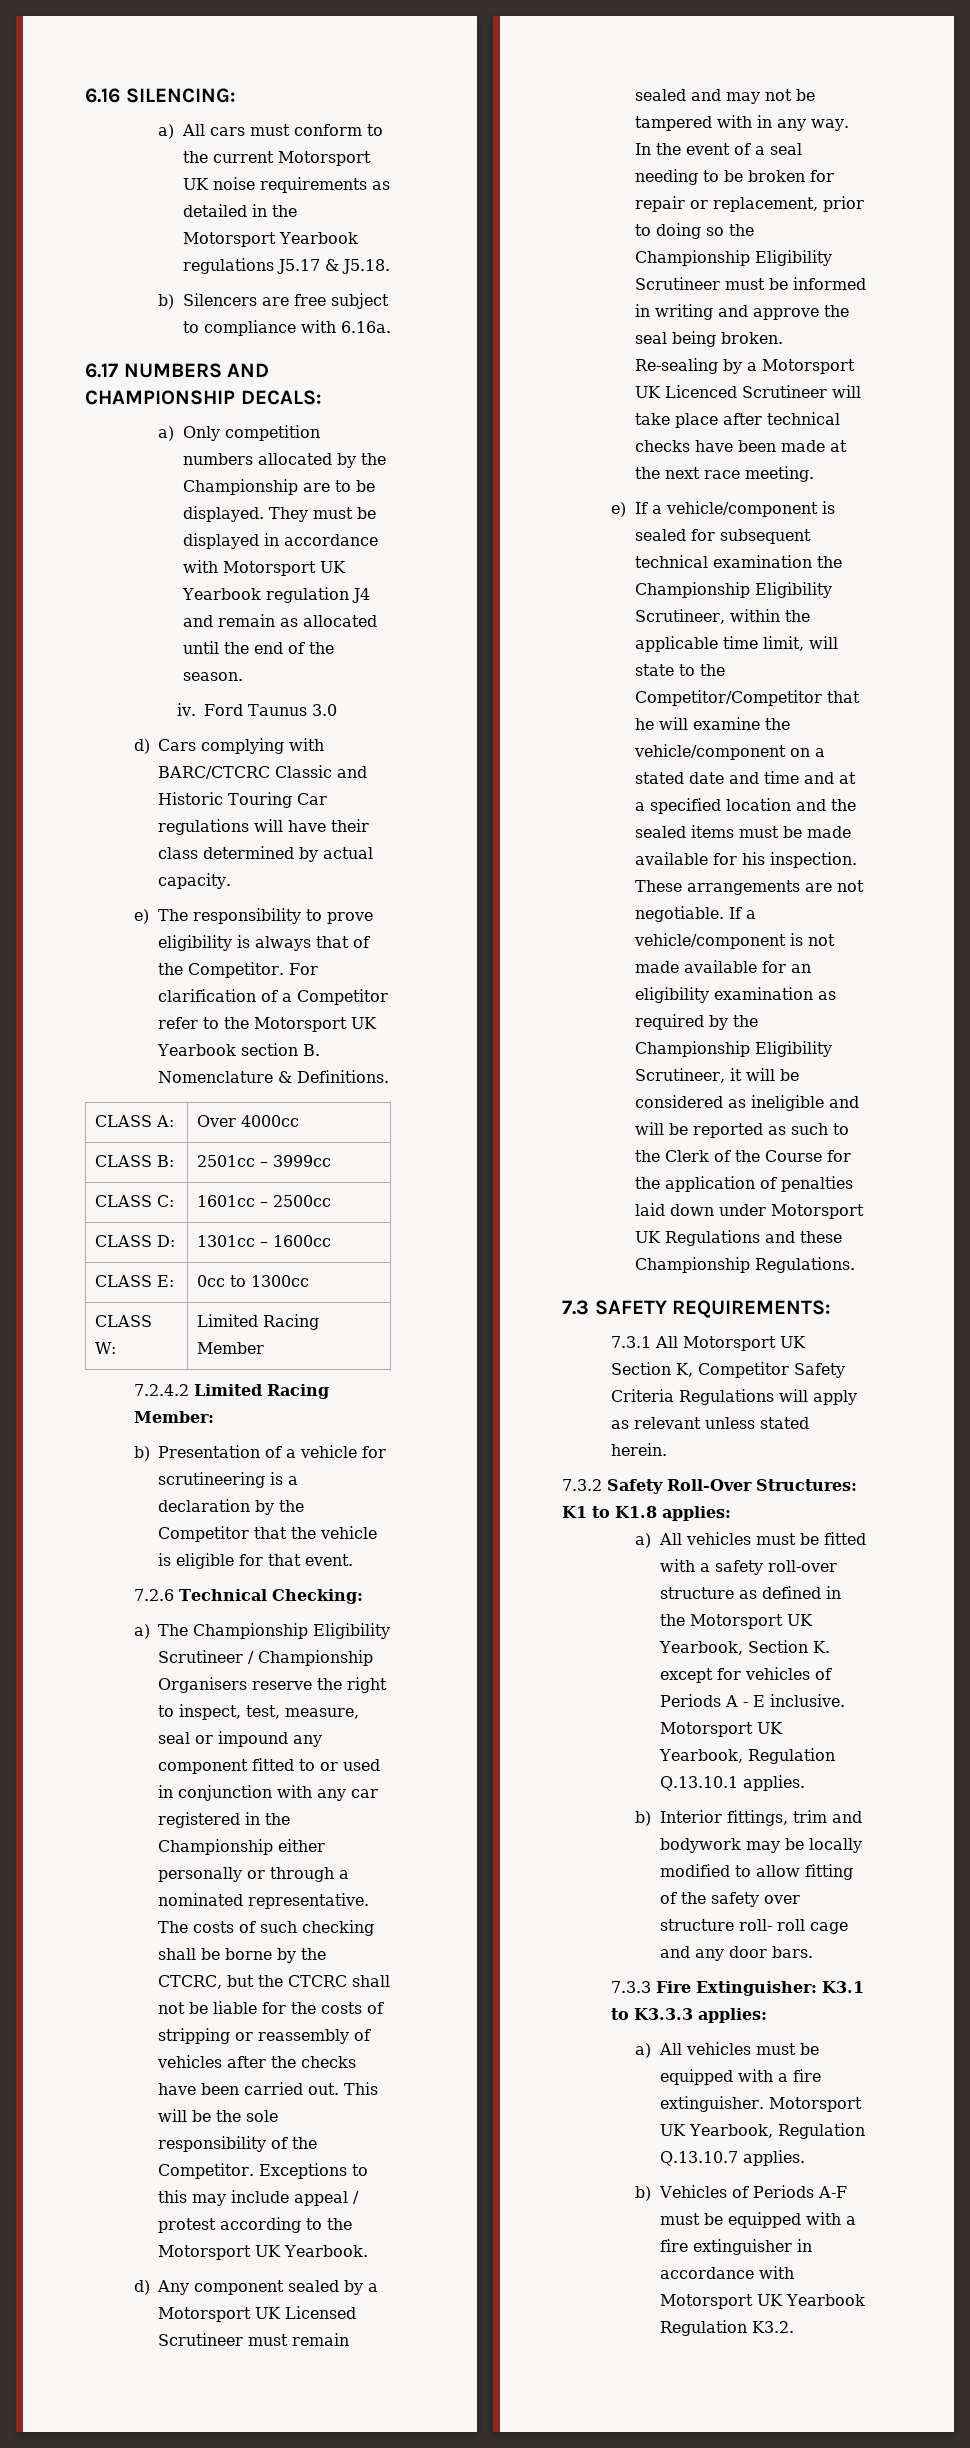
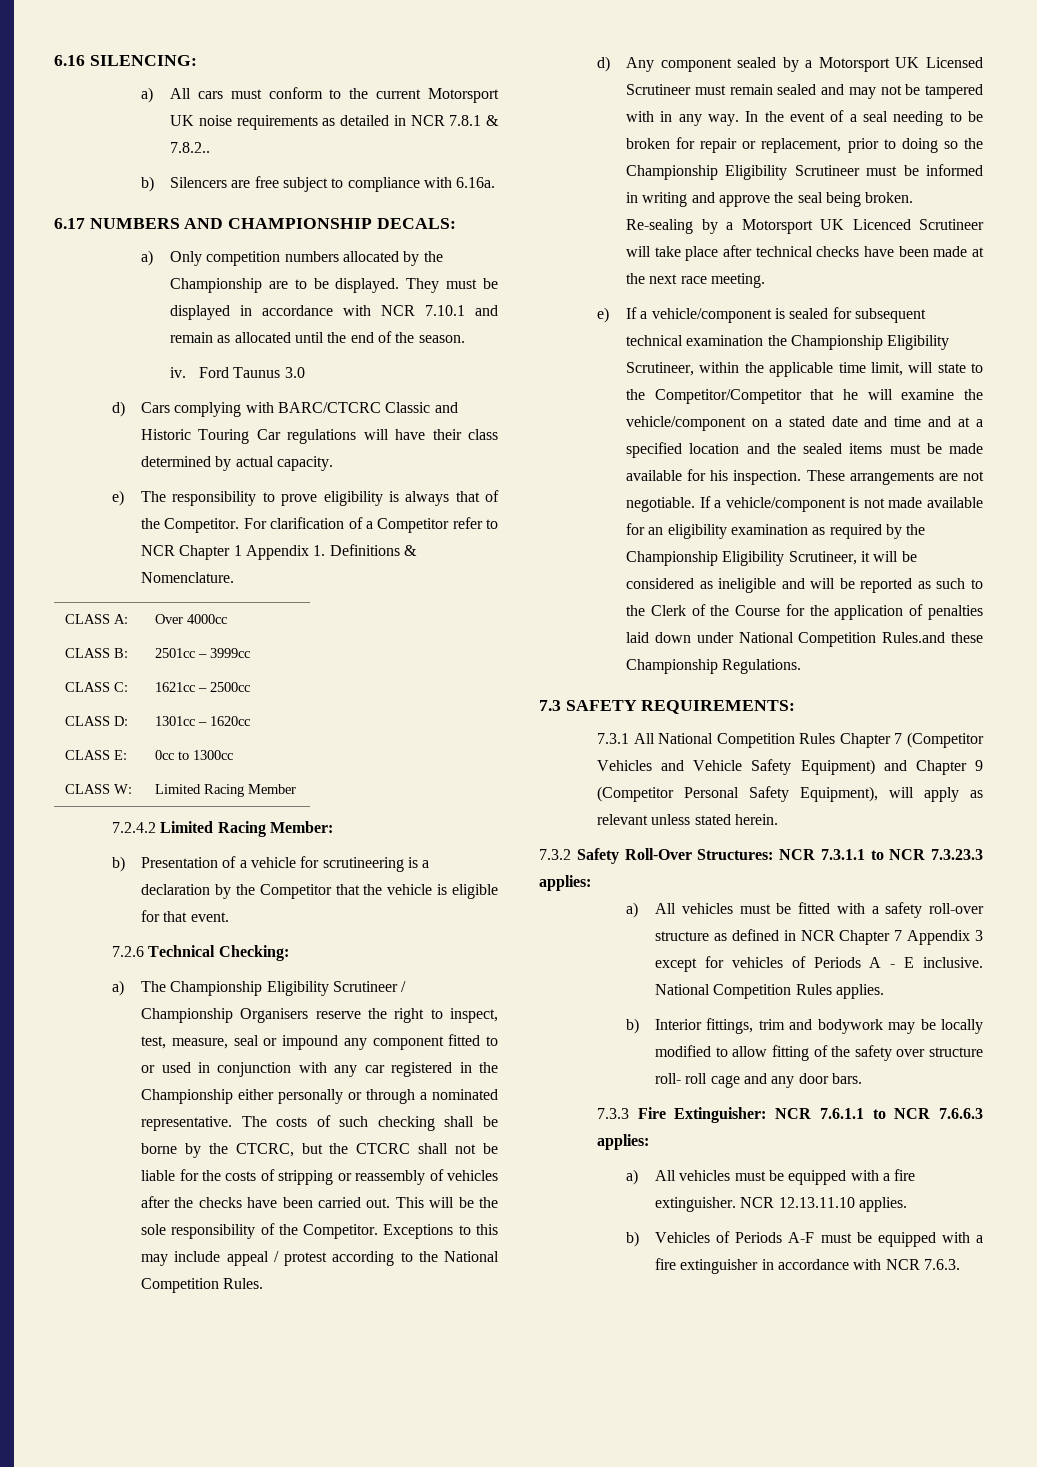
[271,205,297,217] [182,232,358,247] [182,258,390,274] the Motorsport Yearbook regulations J5.17 & J5.18. -> [410,115,499,126] [170,142,211,153] NCR 7.8.1 & 7.8.2..
[222,561,346,576] [181,587,370,603] Motorsport UK Yearbook regulation J4 -> [381,305,466,316] NCR 7.10.1
[224,1017,378,1032] [157,1043,321,1056] [158,1070,390,1083] the Motorsport UK Yearbook section B. Nomenclature & Definitions. -> [141,544,417,560] [141,572,235,583] NCR Chapter 1 Appendix 1. Definitions & Nomenclature.
[197,1195,256,1207] 1601cc -> [154,682,195,692] 1621cc
[273,1235,332,1247] 1600cc -> [209,716,250,726] 1620cc
[158,2245,369,2260] Motorsport UK Yearbook. -> [444,1251,500,1262] [141,1278,264,1293] National Competition Rules.
[771,1204,865,1219] [635,1230,796,1246] Motorsport UK Regulations and -> [738,632,946,647] National Competition Rules.and
[682,1336,806,1351] [610,1362,845,1378] [610,1389,774,1405] Motorsport UK Section K, Competitor Safety Criteria Regulations -> [658,732,984,748] [597,759,983,775] [597,786,879,802] National Competition Rules Chapter 7 (Competitor Vehicles and Vehicle Safety Equipment) and Chapter 9 (Competitor Personal Safety Equipment),
[562,1506,657,1518] K1 to K1.8 -> [779,849,983,860] NCR 7.3.1.1 to NCR 7.3.23.3
[659,1614,813,1629] [658,1640,830,1655] the Motorsport UK Yearbook, Section K. -> [800,930,983,945] NCR Chapter 7 Appendix 3
[659,1722,783,1737] [658,1748,835,1764] [659,1776,738,1791] Motorsport UK Yearbook, Regulation Q.13.10.1 -> [655,984,832,999] National Competition Rules
[821,1981,864,1993] [610,2008,693,2020] K3.1 to K3.3.3 -> [775,1108,984,1119] NCR 7.6.1.1 to NCR 7.6.6.3
[768,2097,862,2112] [659,2123,865,2139] [659,2151,738,2166] Motorsport UK Yearbook, Regulation Q.13.10.7 -> [740,1197,855,1208] NCR 12.13.11.10
[659,2294,865,2309] [659,2320,794,2336] Motorsport UK Yearbook Regulation K3.2. -> [885,1259,960,1270] NCR 7.6.3.

